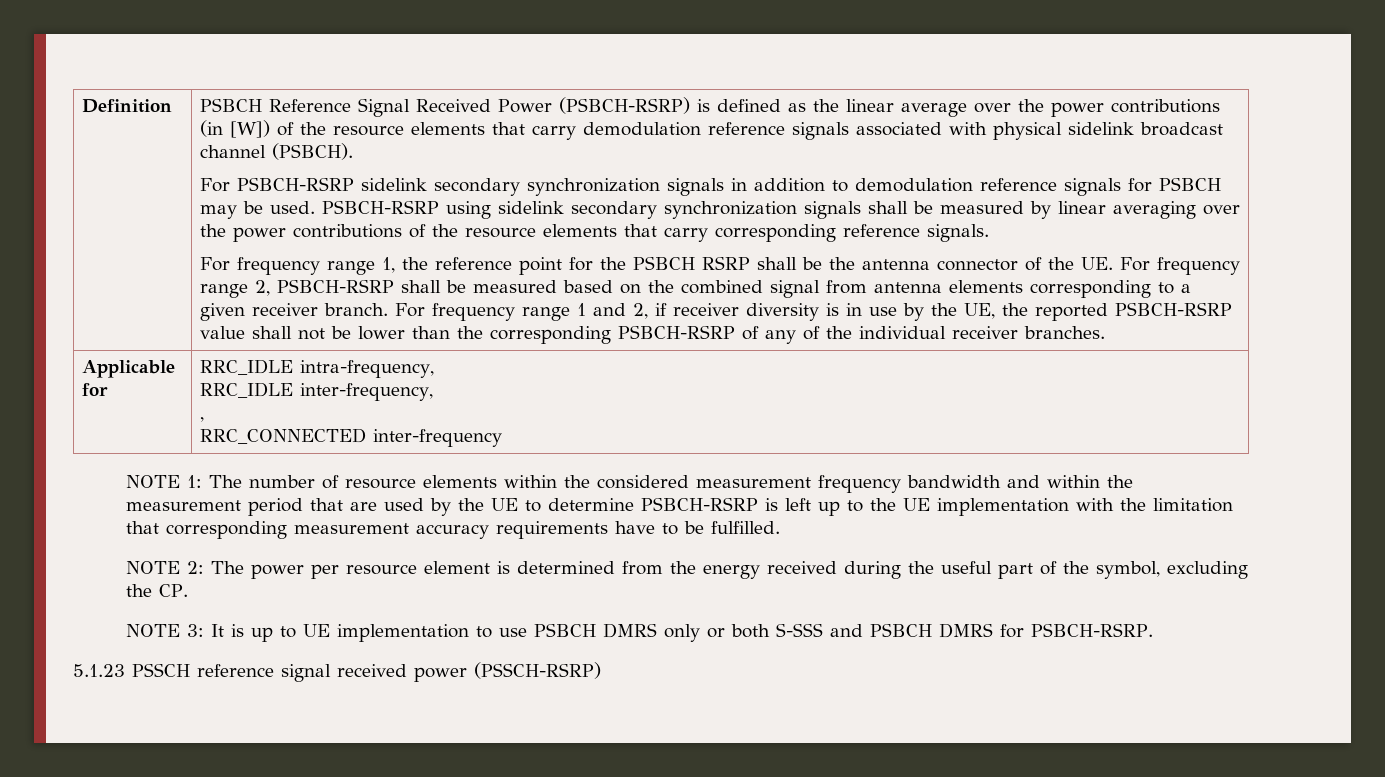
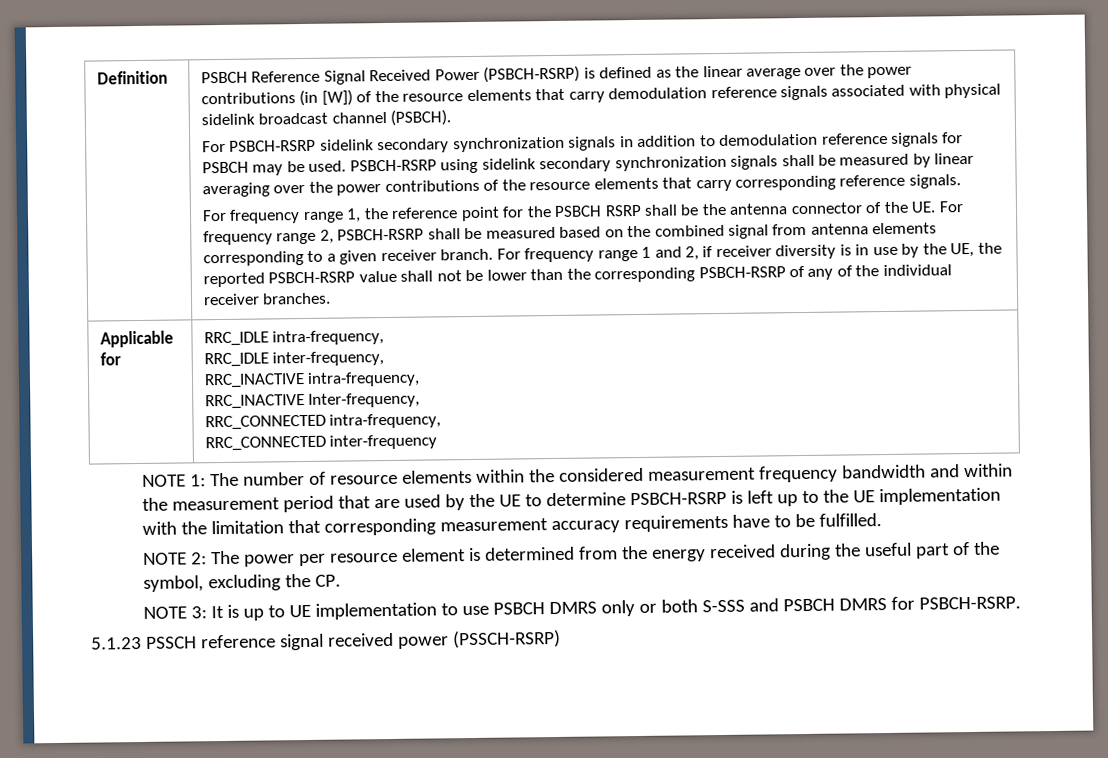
[199,417,204,422] , -> [204,371,421,389] [205,392,421,410] [205,413,442,431] RRC_INACTIVE intra-frequency, // RRC_INACTIVE Inter-frequency, // RRC_CONNECTED intra-frequency,

